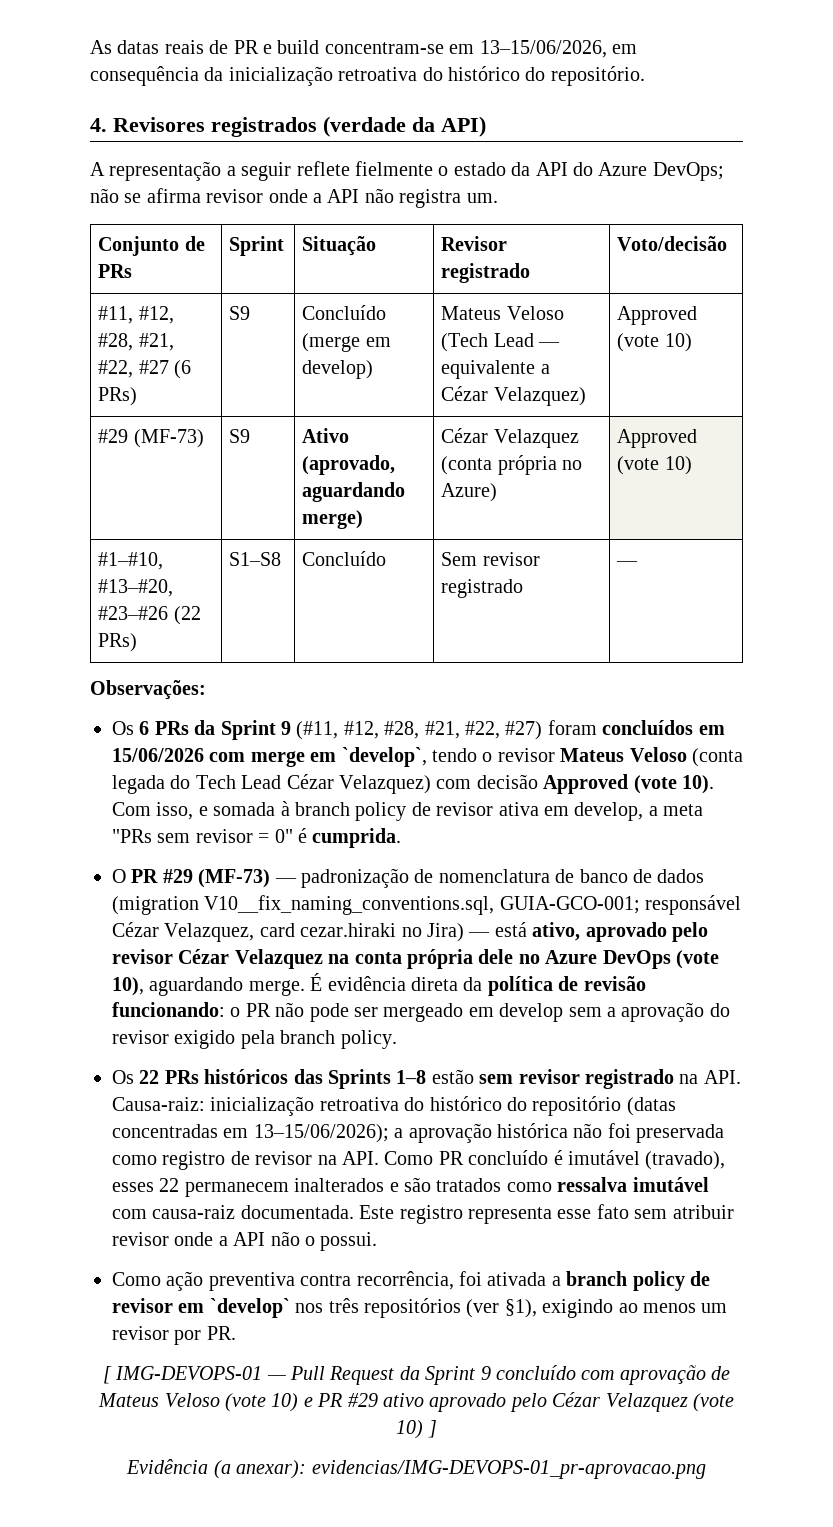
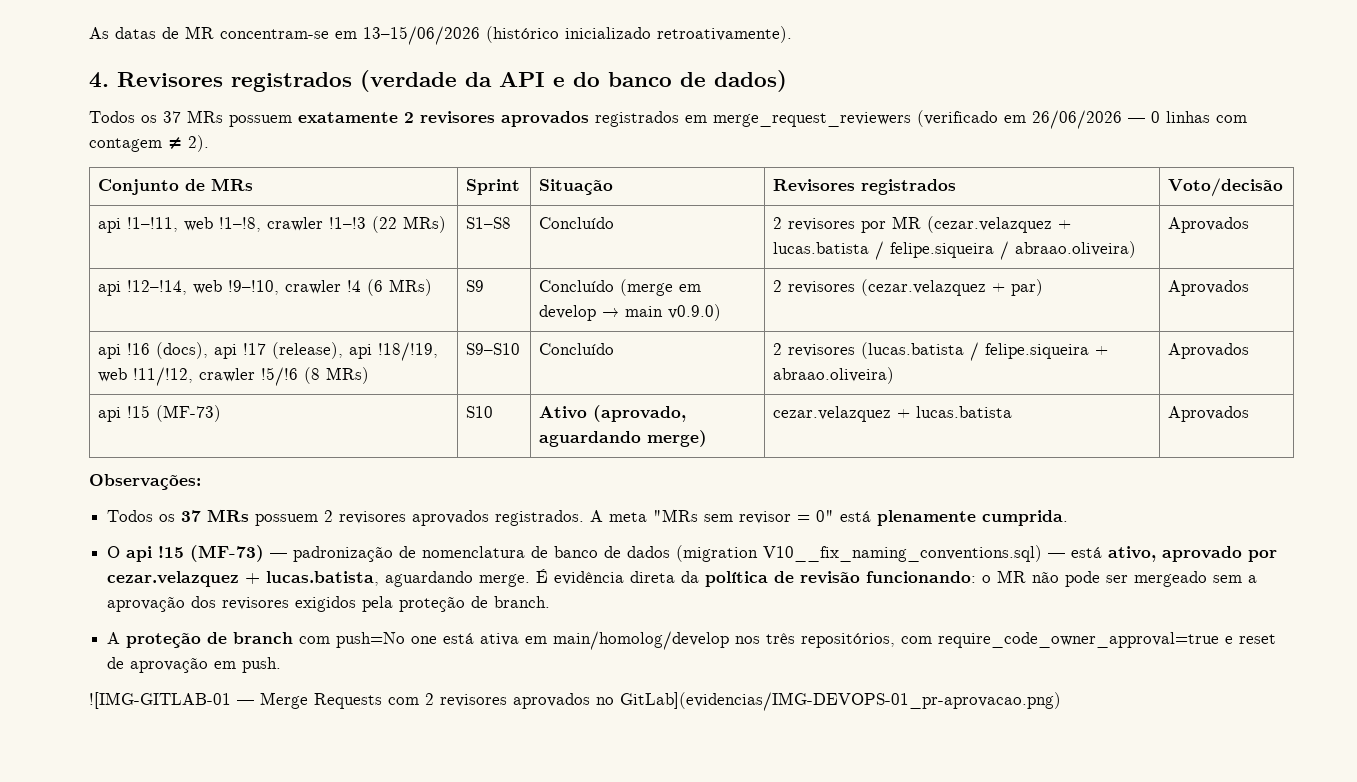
[164,40,637,58] [90,66,645,86] reais de PR e build concentram-se em 13–15/06/2026, em consequência da inicialização retroativa do histórico do repositório. -> [162,26,792,45] de MR concentram-se em 13–15/06/2026 (histórico inicializado retroativamente).
[441,116,486,137] [90,161,724,181] [90,188,498,208] API) // A representação a seguir reflete fielmente o estado da API do Azure DevOps; não se afirma revisor onde a API não registra um. -> [499,70,787,92] [89,110,1247,129] [89,135,209,152] API e do banco de dados) // Todos os 37 MRs possuem exatamente 2 revisores aprovados registrados em merge_request_reviewers (verificado em 26/06/2026 — 0 linhas com contagem ≠ 2).
[98,264,133,278] PRs -> [210,178,253,191] MRs
[441,236,508,251] [441,263,531,283] Revisor registrado -> [772,179,956,195] Revisores registrados
[98,306,174,324] [98,333,174,351] [98,360,192,379] [98,387,138,406] [229,306,251,320] [302,305,387,320] [302,333,391,352] [302,360,374,379] [441,306,564,320] [441,333,561,352] [441,360,550,379] [441,386,586,406] [617,306,698,325] [617,333,692,352] [98,429,129,443] #11, #12, #28, #21, #22, #27 (6 PRs) | S9 | Concluído (merge em develop) | Mateus Veloso (Tech Lead — equivalente a Cézar Velazquez) | Approved (vote 10) // #29 -> [97,216,446,233] [465,217,511,229] [538,217,614,229] [772,216,1071,233] [772,241,1136,260] [1167,217,1249,233] [97,279,432,296] [465,280,484,292] [538,279,701,296] [538,304,721,321] [772,279,1043,296] [1167,280,1249,296] [97,342,438,361] [97,367,369,386] [465,343,520,355] [538,343,614,355] [772,342,1108,361] [772,367,894,384] [1167,343,1249,359] [97,405,150,422] api !1–!11, web !1–!8, crawler !1–!3 (22 MRs) | S1–S8 | Concluído | 2 revisores por MR (cezar.velazquez + lucas.batista / felipe.siqueira / abraao.oliveira) | Aprovados // api !12–!14, web !9–!10, crawler !4 (6 MRs) | S9 | Concluído (merge em develop → main v0.9.0) | 2 revisores (cezar.velazquez + par) | Aprovados // api !16 (docs), api !17 (release), api !18/!19, web !11/!12, crawler !5/!6 (8 MRs) | S9–S10 | Concluído | 2 revisores (lucas.batista / felipe.siqueira + abraao.oliveira) | Aprovados // api !15
[229,429,251,443] S9 -> [465,406,493,418] S10
[441,428,579,448] [441,455,583,475] [441,483,498,502] [617,429,698,448] [617,456,692,475] [98,552,164,570] [98,579,174,597] [98,606,201,625] [98,633,138,652] [229,552,282,566] [302,551,387,566] [441,552,540,566] [441,579,524,598] [616,561,639,566] [90,680,206,700] [112,720,725,740] [112,747,743,767] [112,774,714,794] [112,801,704,821] [112,829,152,843] Cézar Velazquez (conta própria no Azure) | Approved (vote 10) // #1–#10, #13–#20, #23–#26 (22 PRs) | S1–S8 | Concluído | Sem revisor registrado | — // Observações: // Os 6 PRs da Sprint 9 (#11, #12, #28, #21, #22, #27) foram concluídos em 15/06/2026 com merge em `develop`, tendo o revisor Mateus Veloso (conta legada do Tech Lead Cézar Velazquez) com decisão Approved (vote 10). Com isso, e somada à branch policy de revisor ativa em develop, a meta "PRs -> [772,406,1012,422] [1167,406,1249,422] [89,474,201,490] [107,509,699,526] cezar.velazquez + lucas.batista | Aprovados // Observações: // Todos os 37 MRs possuem 2 revisores aprovados registrados. A meta "MRs
[298,828,307,843] é -> [840,510,977,526] está plenamente
[131,869,193,883] PR #29 -> [126,546,185,562] api !15
[204,895,742,915] [112,922,708,942] [112,949,719,969] [112,977,144,996] V10__fix_naming_conventions.sql, GUIA-GCO-001; responsável Cézar Velazquez, card cezar.hiraki no Jira) — está ativo, aprovado pelo revisor Cézar Velazquez na conta própria dele no Azure DevOps (vote 10), -> [763,545,1278,562] [107,571,380,587] V10__fix_naming_conventions.sql) — está ativo, aprovado por cezar.velazquez + lucas.batista,
[245,1003,271,1017] PR -> [997,570,1027,583] MR
[468,1003,564,1022] em develop -> (1208, 579) none
[709,1003,730,1017] [112,1030,397,1049] [112,1069,741,1089] [112,1096,676,1116] [112,1123,725,1143] [112,1150,726,1170] [112,1177,709,1197] [112,1204,734,1224] [112,1231,378,1251] [112,1271,710,1291] [112,1298,728,1318] [112,1326,236,1345] [102,1365,731,1385] [98,1392,734,1412] [396,1420,437,1439] [126,1459,706,1479] do revisor exigido pela branch policy. // Os 22 PRs históricos das Sprints 1–8 estão sem revisor registrado na API. Causa-raiz: inicialização retroativa do histórico do repositório (datas concentradas em 13–15/06/2026); a aprovação histórica não foi preservada como registro de revisor na API. Como PR concluído é imutável (travado), esses 22 permanecem inalterados e são tratados como ressalva imutável com causa-raiz documentada. Este registro representa esse fato sem atribuir revisor onde a API não o possui. // Como ação preventiva contra recorrência, foi ativada a branch policy de revisor em `develop` nos três repositórios (ver §1), exigindo ao menos um revisor por PR. // [ IMG-DEVOPS-01 — Pull Request da Sprint 9 concluído com aprovação de Mateus Veloso (vote 10) e PR #29 ativo aprovado pelo Cézar Velazquez (vote 10) ] // Evidência (a anexar): evidencias/IMG-DEVOPS-01_pr-aprovacao.png -> [191,596,551,612] [107,631,1277,650] [107,657,282,673] [89,692,1061,711] dos revisores exigidos pela proteção de branch. // A proteção de branch com push=No one está ativa em main/homolog/develop nos três repositórios, com require_code_owner_approval=true e reset de aprovação em push. // ![IMG-GITLAB-01 — Merge Requests com 2 revisores aprovados no GitLab](evidencias/IMG-DEVOPS-01_pr-aprovacao.png)

